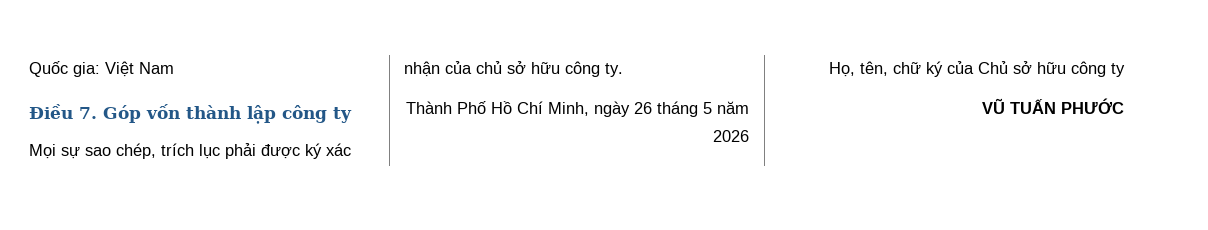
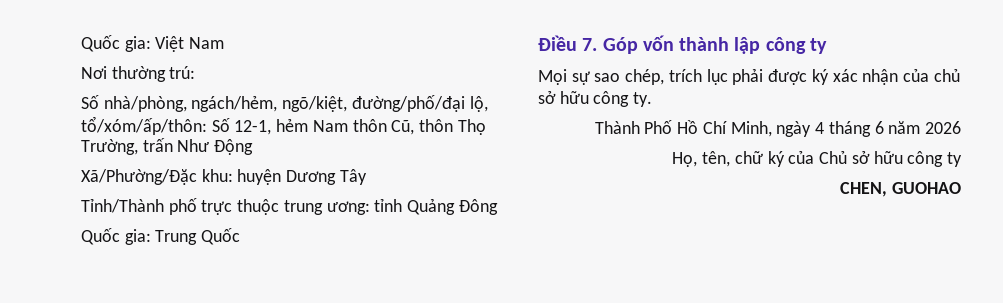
(174, 68) none -> [81,66,196,82] [81,95,488,112] [81,116,486,135] [81,138,254,155] [81,169,367,185] [81,198,498,215] [81,228,241,245] // Nơi thường trú: // Số nhà/phòng, ngách/hẻm, ngõ/kiệt, đường/phố/đại lộ, tổ/xóm/ấp/thôn: Số 12-1, hẻm Nam thôn Cũ, thôn Thọ Trường, trấn Như Động // Xã/Phường/Đặc khu: huyện Dương Tây // Tỉnh/Thành phố trực thuộc trung ương: tỉnh Quảng Đông // Quốc gia: Trung Quốc
[634,101,712,117] 26 tháng 5 -> [815,121,884,137] 4 tháng 6
[982,98,1124,114] VŨ TUẤN PHƯỚC -> [840,182,961,197] CHEN, GUOHAO

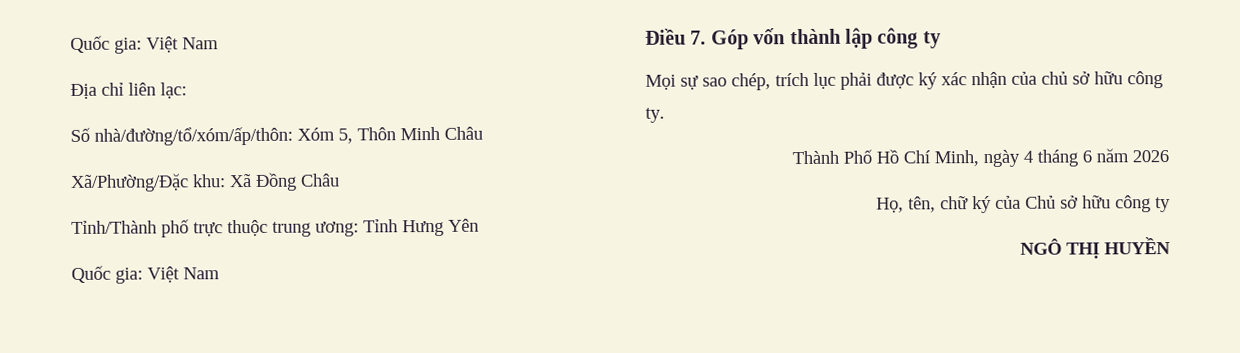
[81,35,225,52] [81,66,196,82] [81,95,488,112] [81,116,486,135] [81,138,254,155] Quốc gia: Việt Nam // Nơi thường trú: // Số nhà/phòng, ngách/hẻm, ngõ/kiệt, đường/phố/đại lộ, tổ/xóm/ấp/thôn: Số 12-1, hẻm Nam thôn Cũ, thôn Thọ Trường, trấn Như Động -> [70,35,219,54] [70,82,187,99] [70,126,483,146] Quốc gia: Việt Nam // Địa chỉ liên lạc: // Số nhà/đường/tổ/xóm/ấp/thôn: Xóm 5, Thôn Minh Châu
[237,169,367,185] huyện Dương Tây -> [229,172,340,191] Xã Đồng Châu
[374,199,498,215] [81,228,241,245] tỉnh Quảng Đông // Quốc gia: Trung Quốc -> [363,218,479,237] [71,265,220,284] Tỉnh Hưng Yên // Quốc gia: Việt Nam
[840,182,961,197] CHEN, GUOHAO -> [1020,237,1171,259] NGÔ THỊ HUYỀN

